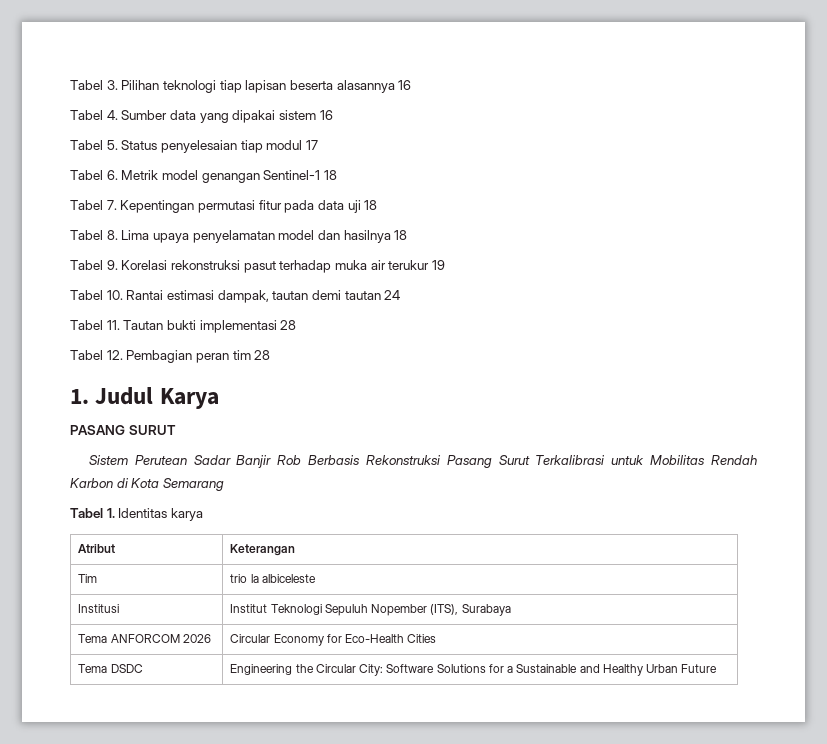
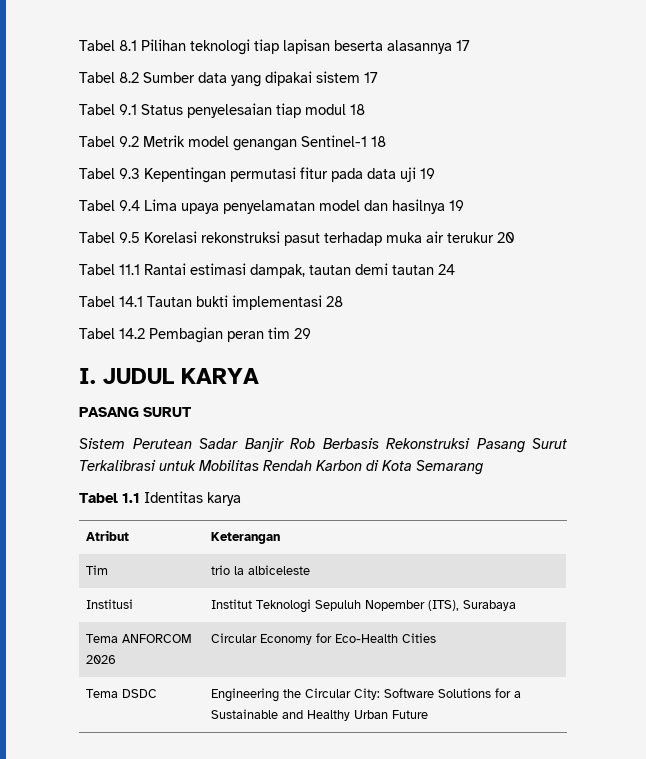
[70,80,118,90] Tabel 3. -> [79,40,137,51] Tabel 8.1
[398,80,412,90] [70,110,118,120] 16 // Tabel 4. -> [456,40,470,51] [79,72,139,83] 17 // Tabel 8.2
[319,110,333,120] [70,140,118,150] 16 // Tabel 5. -> [364,72,378,83] [79,104,137,115] 17 // Tabel 9.1
[305,140,318,150] [70,170,118,180] 17 // Tabel 6. -> [350,104,365,115] [79,136,139,147] 18 // Tabel 9.2
[106,200,117,210] 7. -> [119,168,140,179] 9.3
[364,200,378,210] [70,230,118,240] 18 // Tabel 8. -> [420,168,435,179] [79,200,140,211] 19 // Tabel 9.4
[394,230,408,240] [70,260,118,270] 18 // Tabel 9. -> [449,200,464,211] [79,232,140,243] 19 // Tabel 9.5
[431,260,445,270] [70,290,123,300] 19 // Tabel 10. -> [497,232,515,243] [79,264,140,275] 20 // Tabel 11.1
[106,320,120,330] 11. -> [119,296,143,307] 14.1
[106,350,123,360] 12. -> [119,328,145,339] 14.2
[254,350,271,360] [70,387,219,409] 28 // 1. Judul Karya -> [294,328,311,339] [79,368,259,384] 29 // I. JUDUL KARYA
[106,508,115,518] 1. -> [122,493,140,503] 1.1

